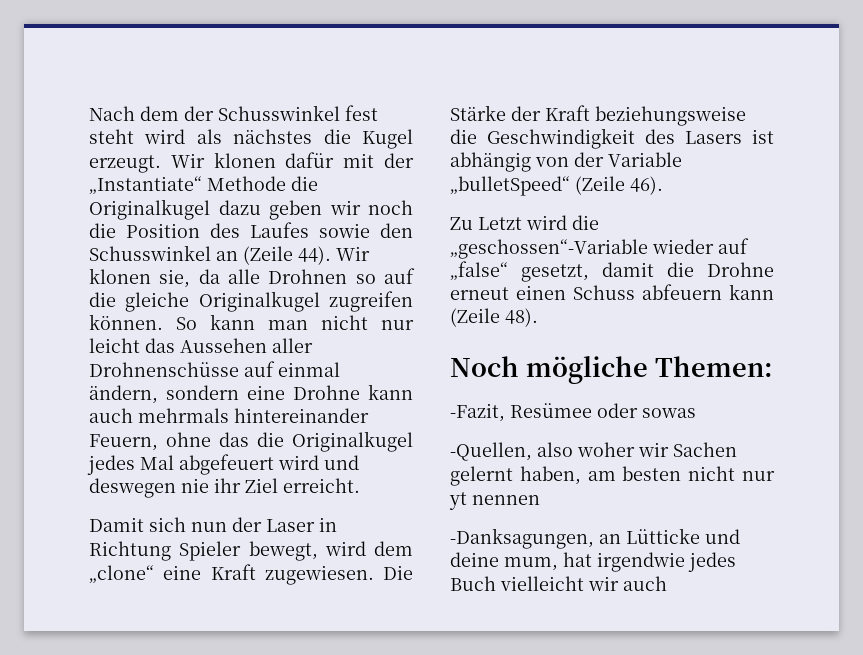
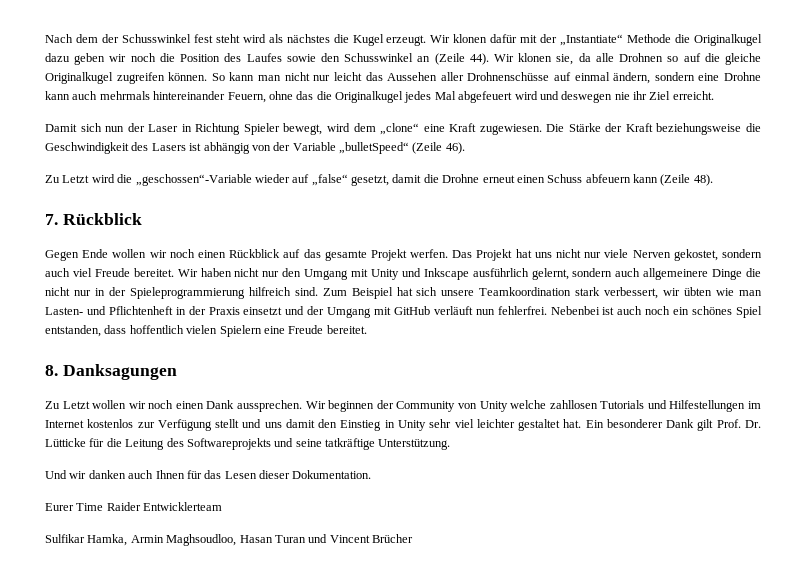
[450,356,773,384] [450,403,696,422] [450,442,737,461] [450,466,775,486] [449,492,540,510] [450,528,740,549] [450,552,736,572] [450,576,667,591] Noch mögliche Themen: // -Fazit, Resümee oder sowas // -Quellen, also woher wir Sachen gelernt haben, am besten nicht nur yt nennen // -Danksagungen, an Lütticke und deine mum, hat irgendwie jedes Buch vielleicht wir auch -> [45,213,142,225] [45,249,762,261] [45,268,761,280] [45,287,763,299] [45,306,763,318] [45,325,367,337] [45,364,177,380] [45,400,761,412] [45,419,761,431] [45,438,451,450] [45,470,372,479] [45,502,223,511] [45,534,413,546] 7. Rückblick // Gegen Ende wollen wir noch einen Rückblick auf das gesamte Projekt werfen. Das Projekt hat uns nicht nur viele Nerven gekostet, sondern auch viel Freude bereitet. Wir haben nicht nur den Umgang mit Unity und Inkscape ausführlich gelernt, sondern auch allgemeinere Dinge die nicht nur in der Spieleprogrammierung hilfreich sind. Zum Beispiel hat sich unsere Teamkoordination stark verbessert, wir übten wie man Lasten- und Pflichtenheft in der Praxis einsetzt und der Umgang mit GitHub verläuft nun fehlerfrei. Nebenbei ist auch noch ein schönes Spiel entstanden, dass hoffentlich vielen Spielern eine Freude bereitet. // 8. Danksagungen // Zu Letzt wollen wir noch einen Dank aussprechen. Wir beginnen der Community von Unity welche zahllosen Tutorials und Hilfestellungen im Internet kostenlos zur Verfügung stellt und uns damit den Einstieg in Unity sehr viel leichter gestaltet hat. Ein besonderer Dank gilt Prof. Dr. Lütticke für die Leitung des Softwareprojekts und seine tatkräftige Unterstützung. // Und wir danken auch Ihnen für das Lesen dieser Dokumentation. // Eurer Time Raider Entwicklerteam // Sulfikar Hamka, Armin Maghsoudloo, Hasan Turan und Vincent Brücher

